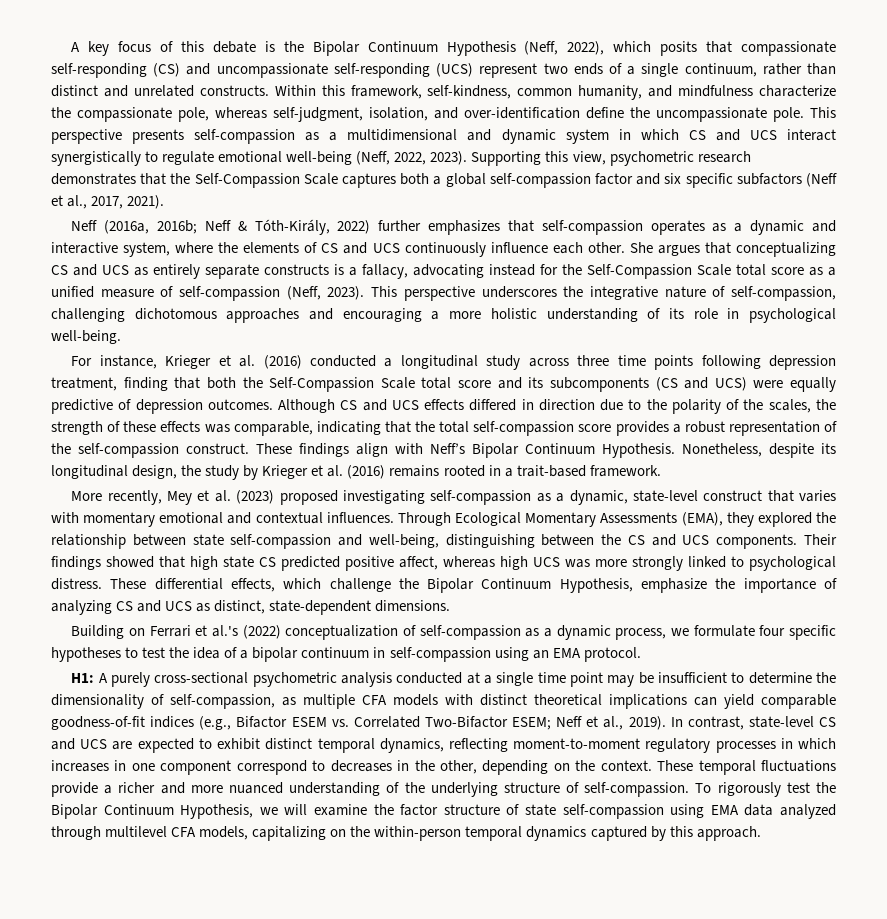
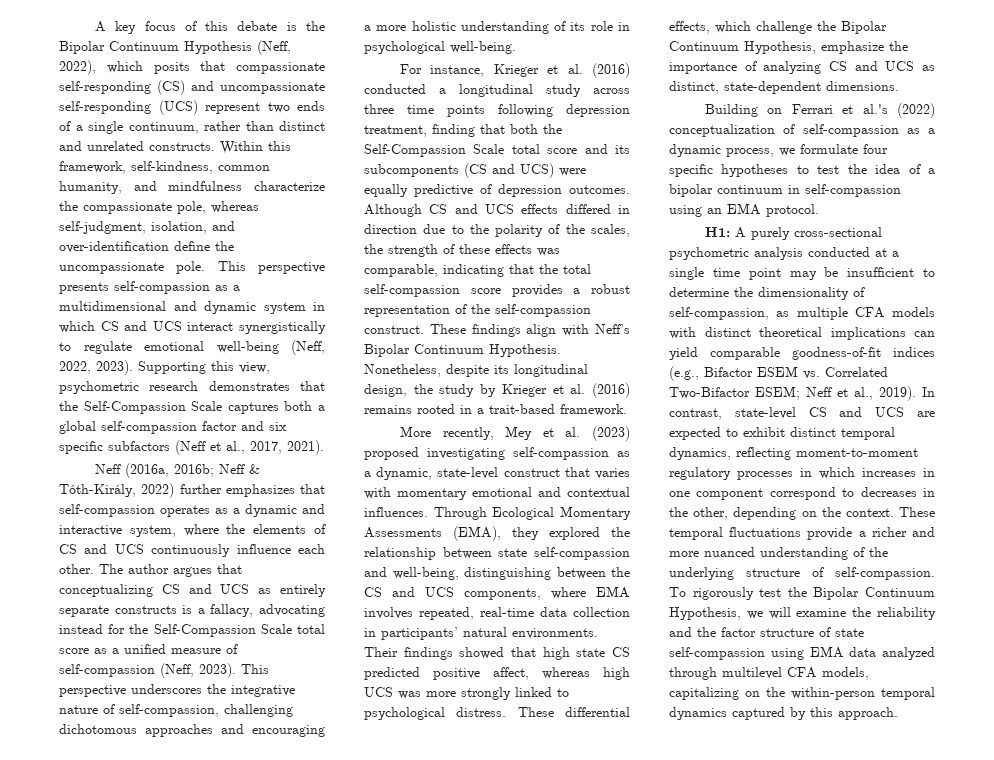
[629,242,653,253] She -> [99,564,169,574] The author
[716,534,798,549] components. -> [464,586,630,600] [364,607,630,620] [364,627,598,640] components, where EMA involves repeated, real-time data collection in participants’ natural environments.
(394, 809) none -> [877,607,936,620] [669,627,716,637] reliability and the

